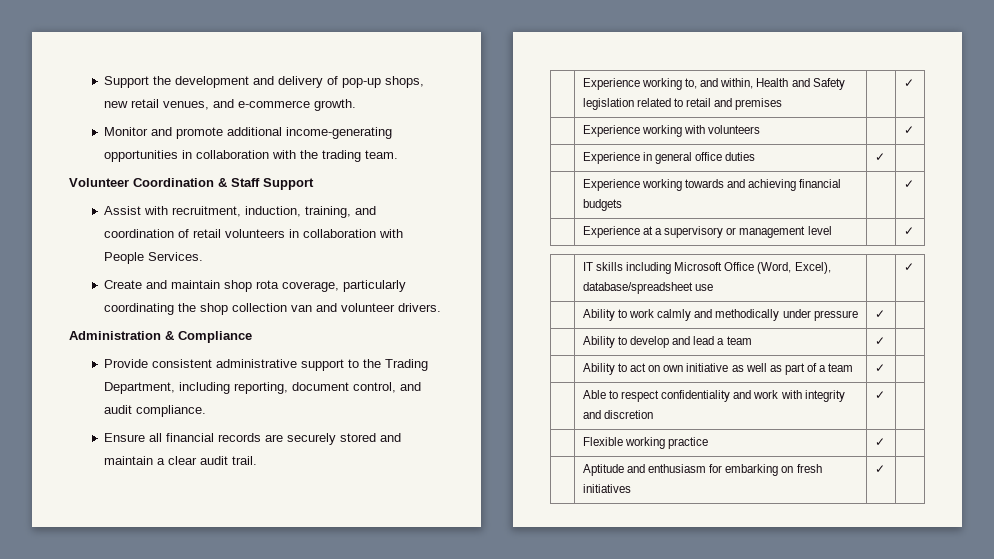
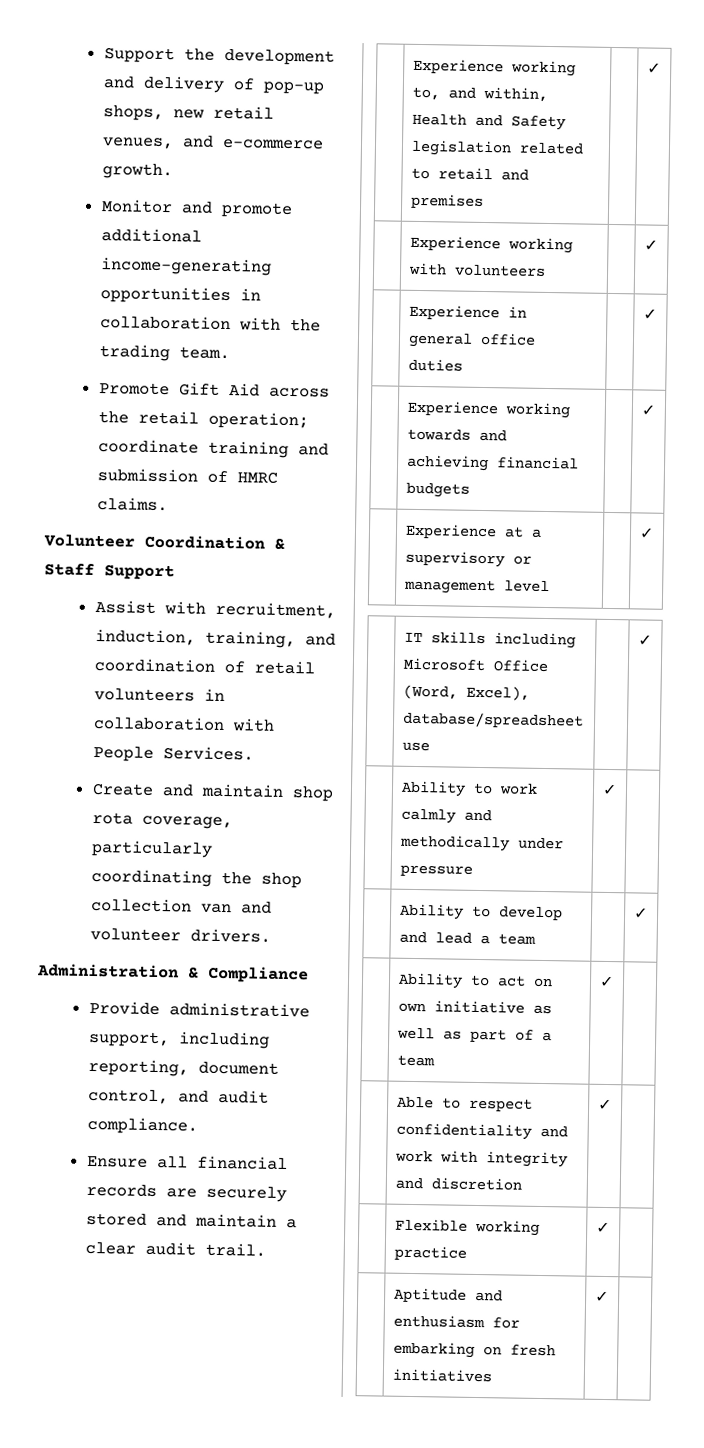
(398, 154) none -> [98,382,330,398] [97,410,309,430] [97,439,329,458] [96,468,278,484] [96,497,168,512] // Promote Gift Aid across the retail operation; coordinate training and submission of HMRC claims.
[151,359,428,371] [103,382,175,394] consistent administrative support to the Trading Department, -> [168,1002,310,1018] [87,1030,170,1048] administrative support,
[874,153,885,161] ✓ | -> [642,308,657,320] | ✓
[874,337,885,345] ✓ | -> [633,907,648,919] | ✓

